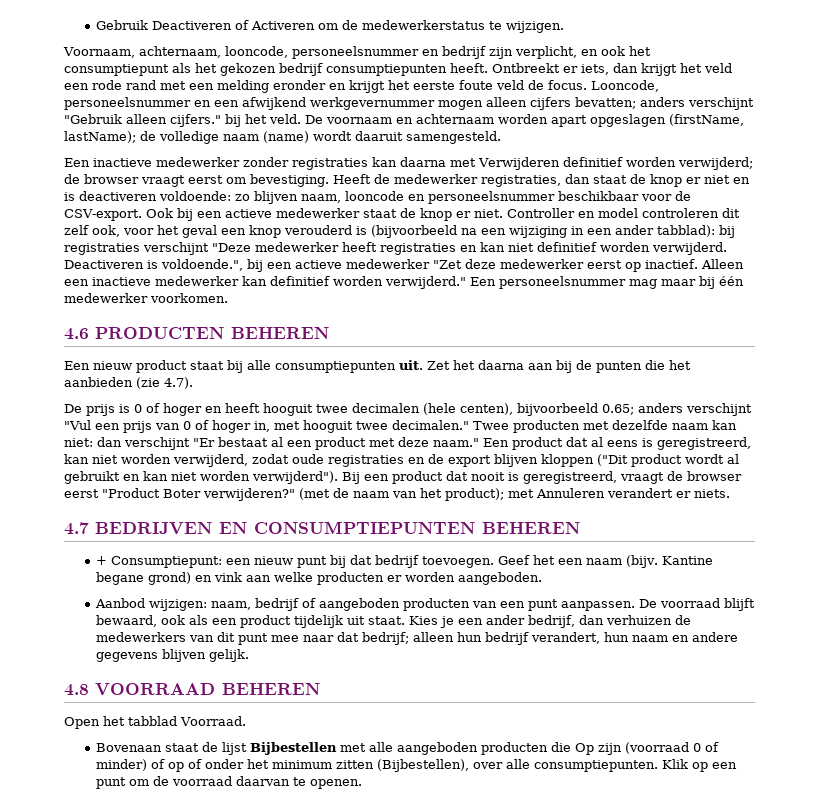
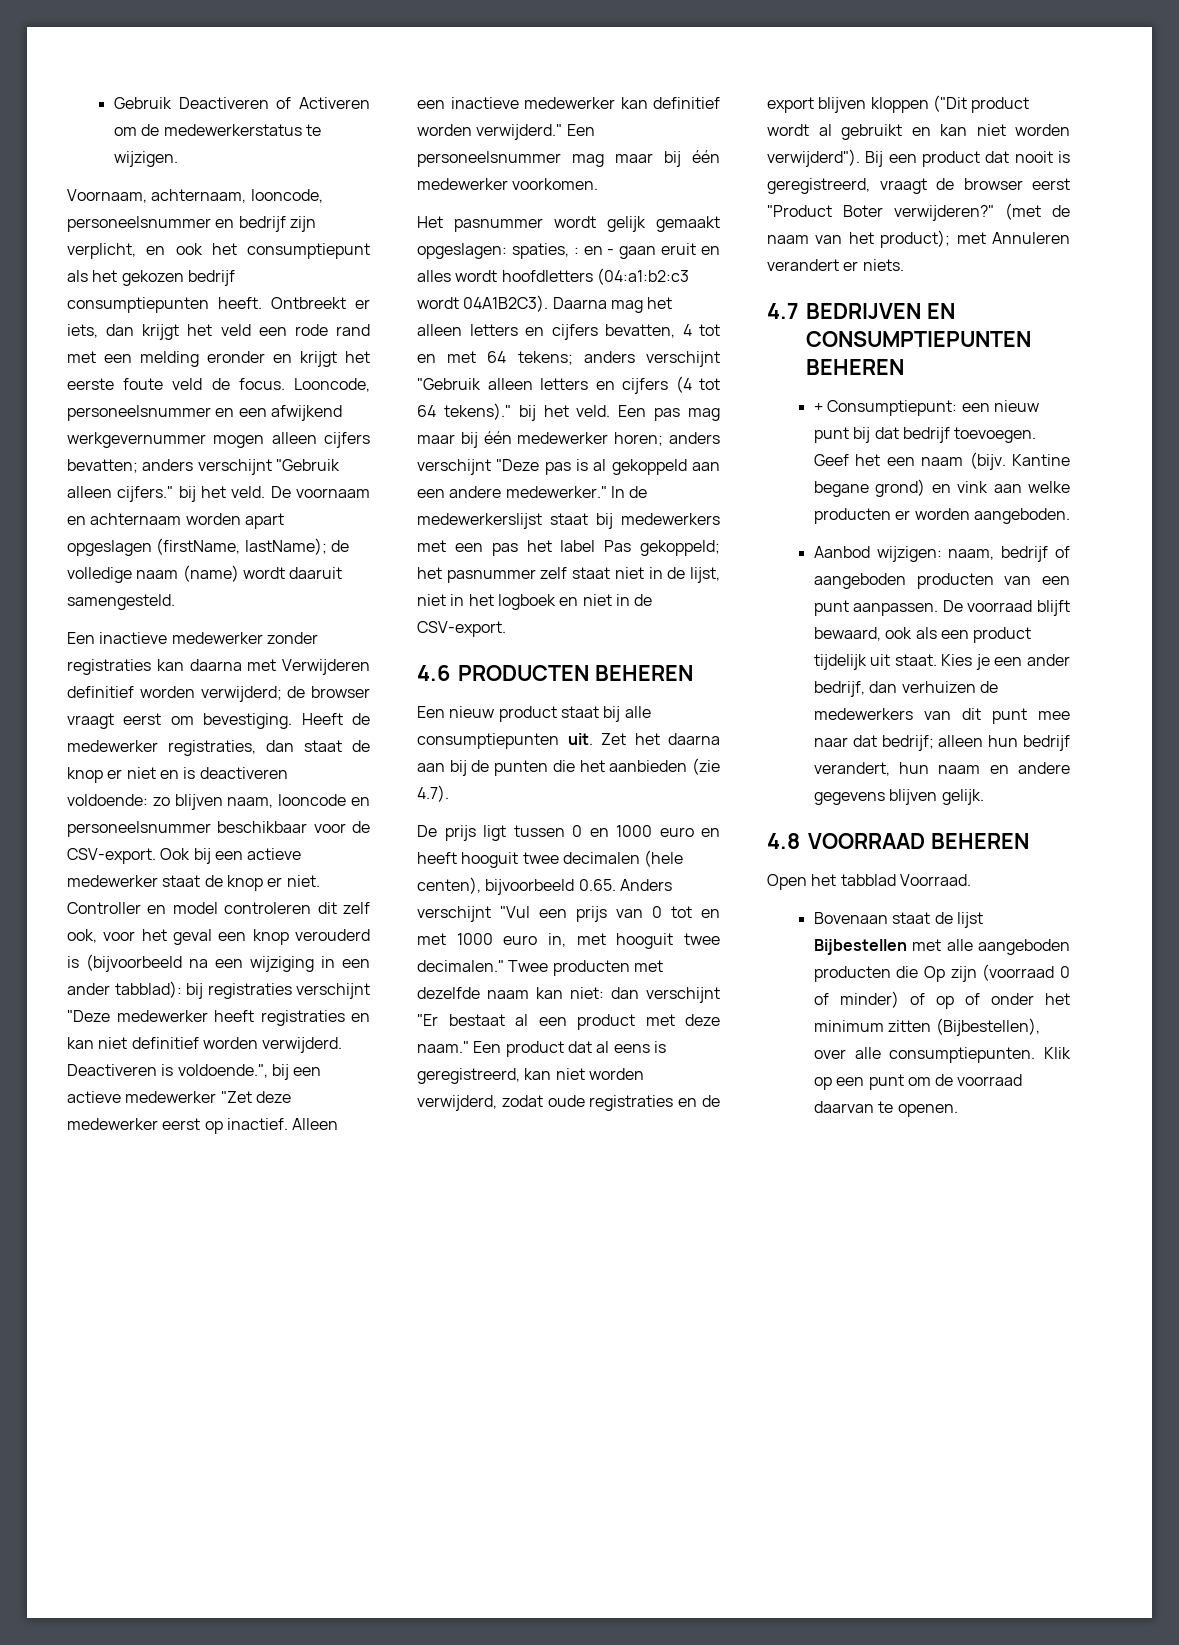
(228, 298) none -> [417,216,720,232] [417,243,720,259] [417,268,689,285] [417,295,673,313] [417,324,720,340] [417,351,720,367] [417,376,720,394] [417,403,720,421] [417,431,720,448] [417,459,720,475] [417,486,648,498] [417,513,720,529] [417,540,720,556] [417,567,720,583] [417,594,653,610] [417,621,506,637] // Het pasnummer wordt gelijk gemaakt opgeslagen: spaties, : en - gaan eruit en alles wordt hoofdletters (04:a1:b2:c3 wordt 04A1B2C3). Daarna mag het alleen letters en cijfers bevatten, 4 tot en met 64 tekens; anders verschijnt "Gebruik alleen letters en cijfers (4 tot 64 tekens)." bij het veld. Een pas mag maar bij één medewerker horen; anders verschijnt "Deze pas is al gekoppeld aan een andere medewerker." In de medewerkerslijst staat bij medewerkers met een pas het label Pas gekoppeld; het pasnummer zelf staat niet in de lijst, niet in het logboek en niet in de CSV-export.
[119,403,202,416] is 0 of hoger -> [483,825,694,841] ligt tussen 0 en 1000 euro
[602,403,683,415] 0.65; anders -> [578,879,672,891] 0.65. Anders
[195,420,251,433] of hoger -> [671,906,720,918] [417,933,538,945] tot en met 1000 euro

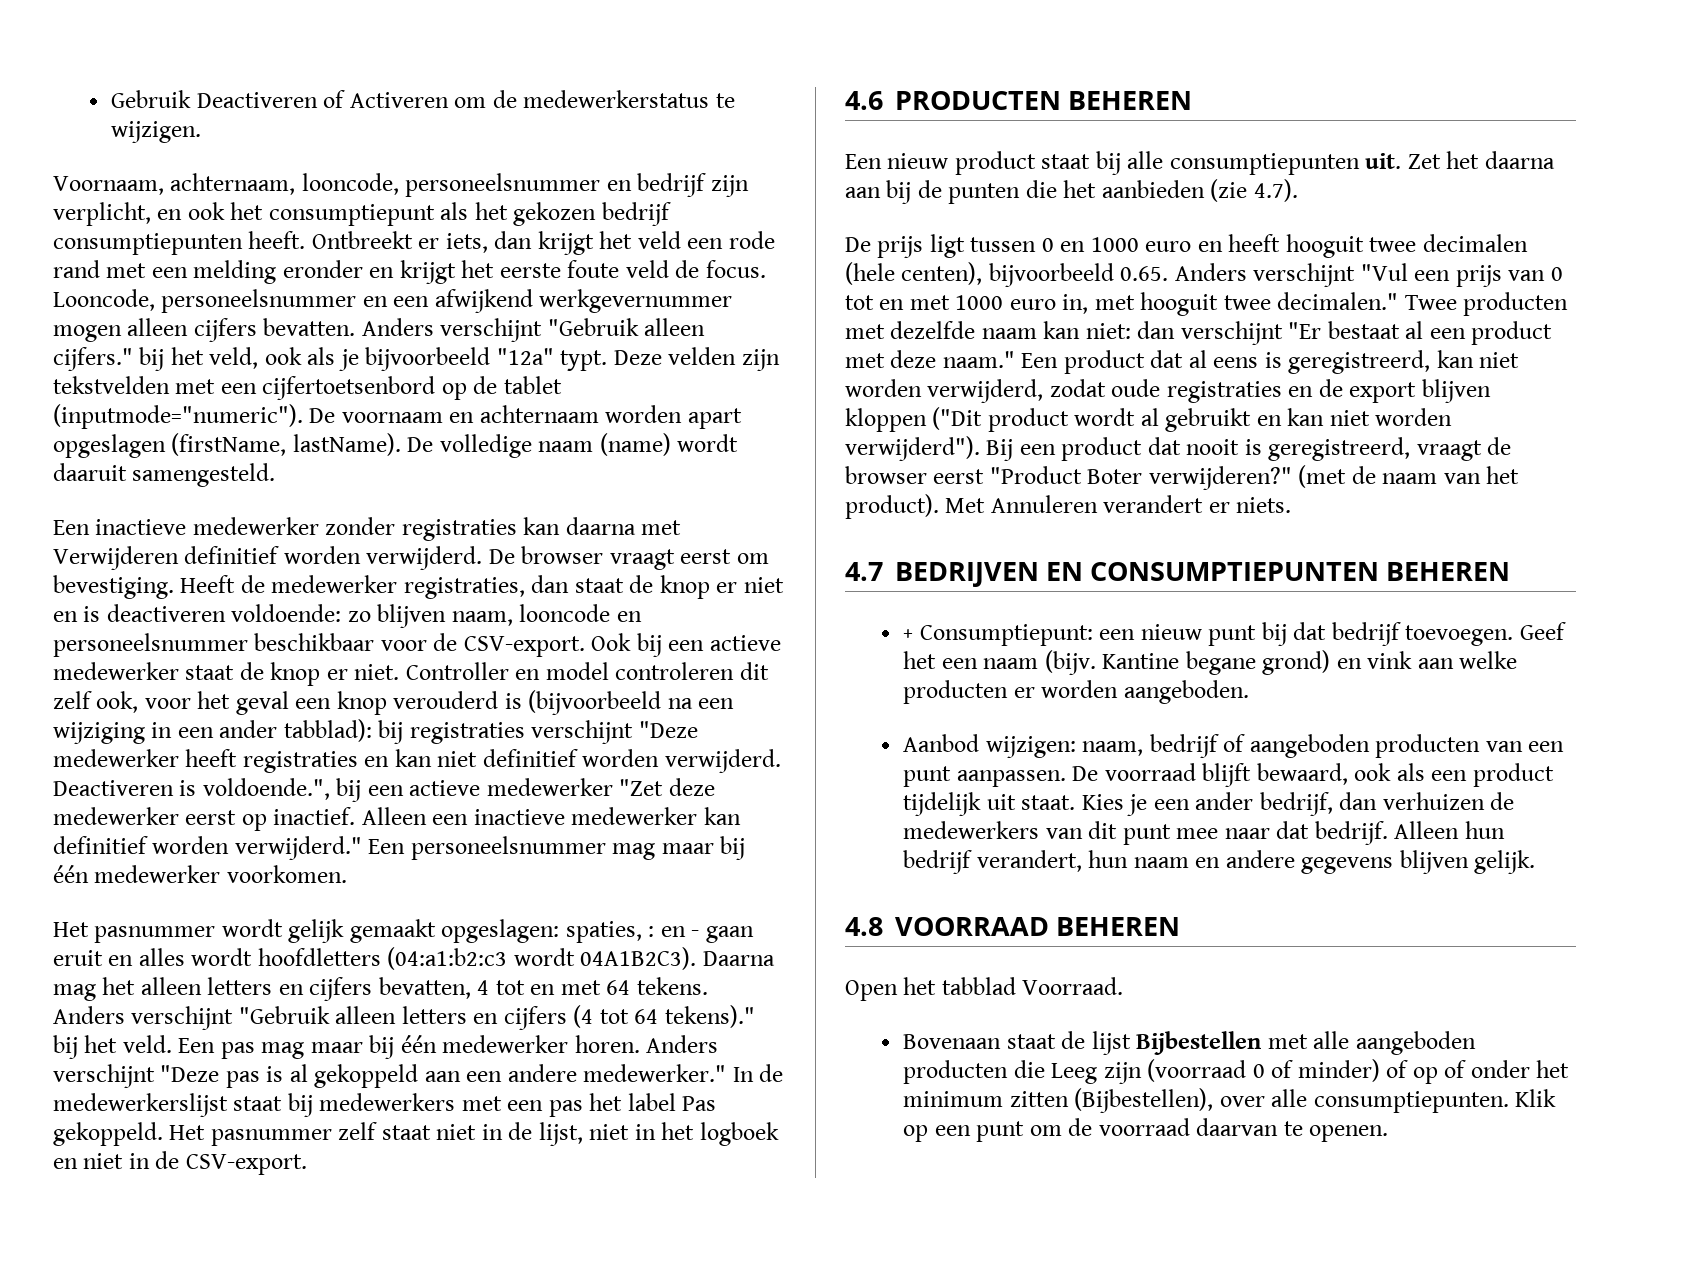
[67,459,194,473] bevatten; anders -> [263,318,434,336] bevatten. Anders
[231,486,266,498] veld. -> [209,347,780,371] [53,376,562,400] [53,404,303,429] veld, ook als je bijvoorbeeld "12a" typt. Deze velden zijn tekstvelden met een cijfertoetsenbord op de tablet (inputmode="numeric").
[244,538,349,555] lastName); de -> [292,433,434,456] lastName). De
[200,686,306,702] verwijderd; de -> [366,546,515,570] verwijderd. De
[517,351,635,365] tekens; anders -> [636,977,708,995] [53,1006,125,1024] tekens. Anders
[614,432,720,446] horen; anders -> [574,1035,719,1053] horen. Anders
[640,540,720,556] [417,567,442,579] gekoppeld; het -> [53,1122,206,1146] gekoppeld. Het
[880,230,986,248] product); met -> [845,494,986,519] product). Met
[881,735,984,751] bedrijf; alleen -> [1314,821,1460,845] bedrijf. Alleen
[924,966,946,982] Op -> [1051,1063,1098,1084] Leeg

